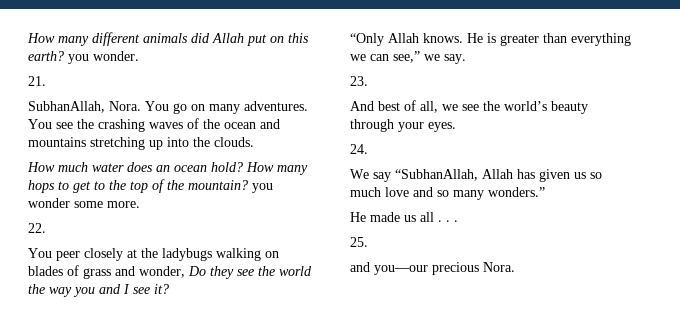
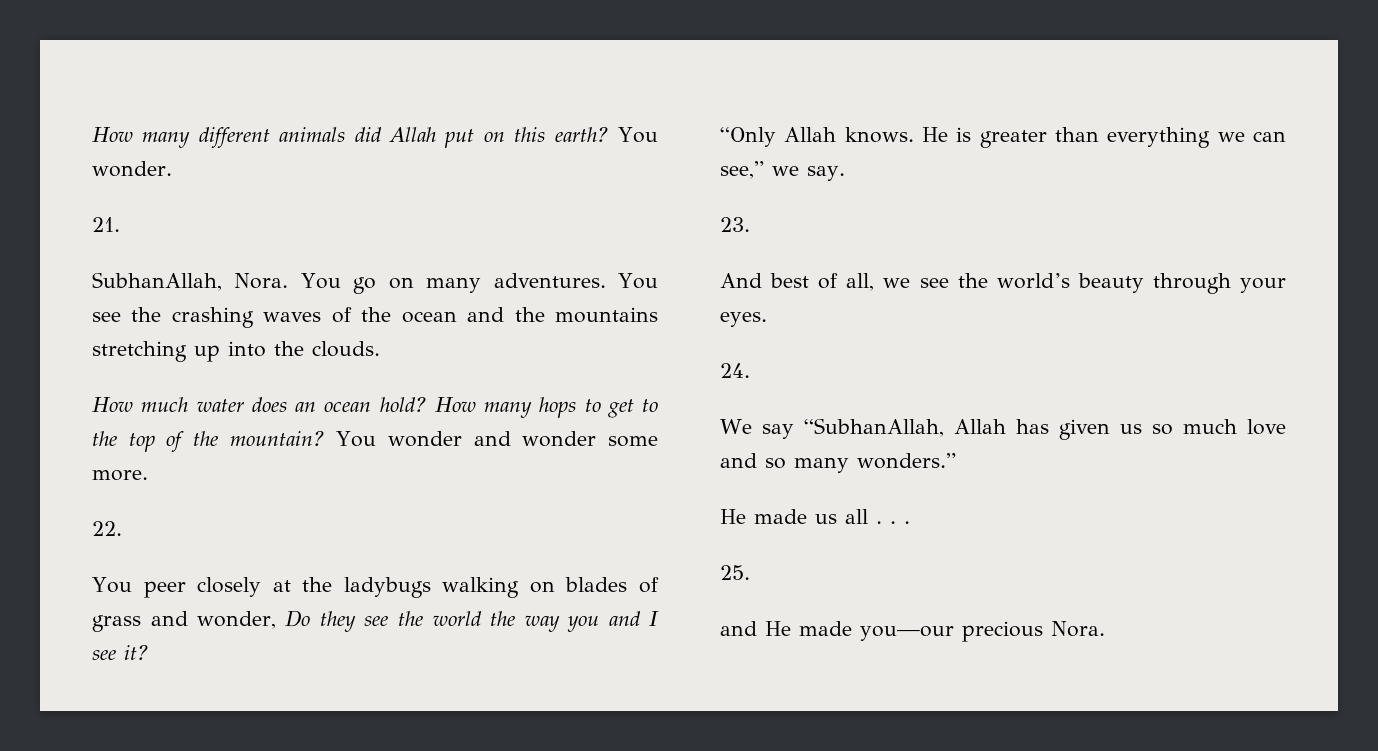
[68,54,89,64] you -> [618,127,659,143] You
(280, 124) none -> [514,307,545,322] the
[252,183,273,193] you -> [336,431,511,447] You wonder and
(370, 267) none -> [765,621,852,636] He made

